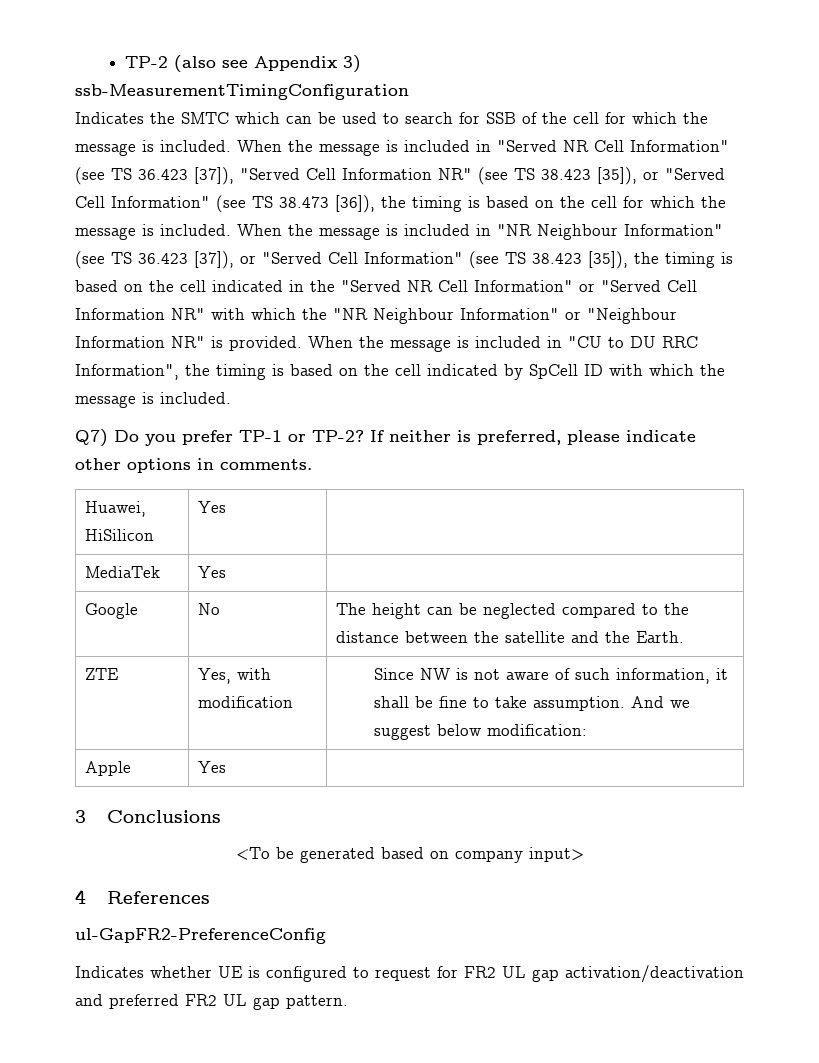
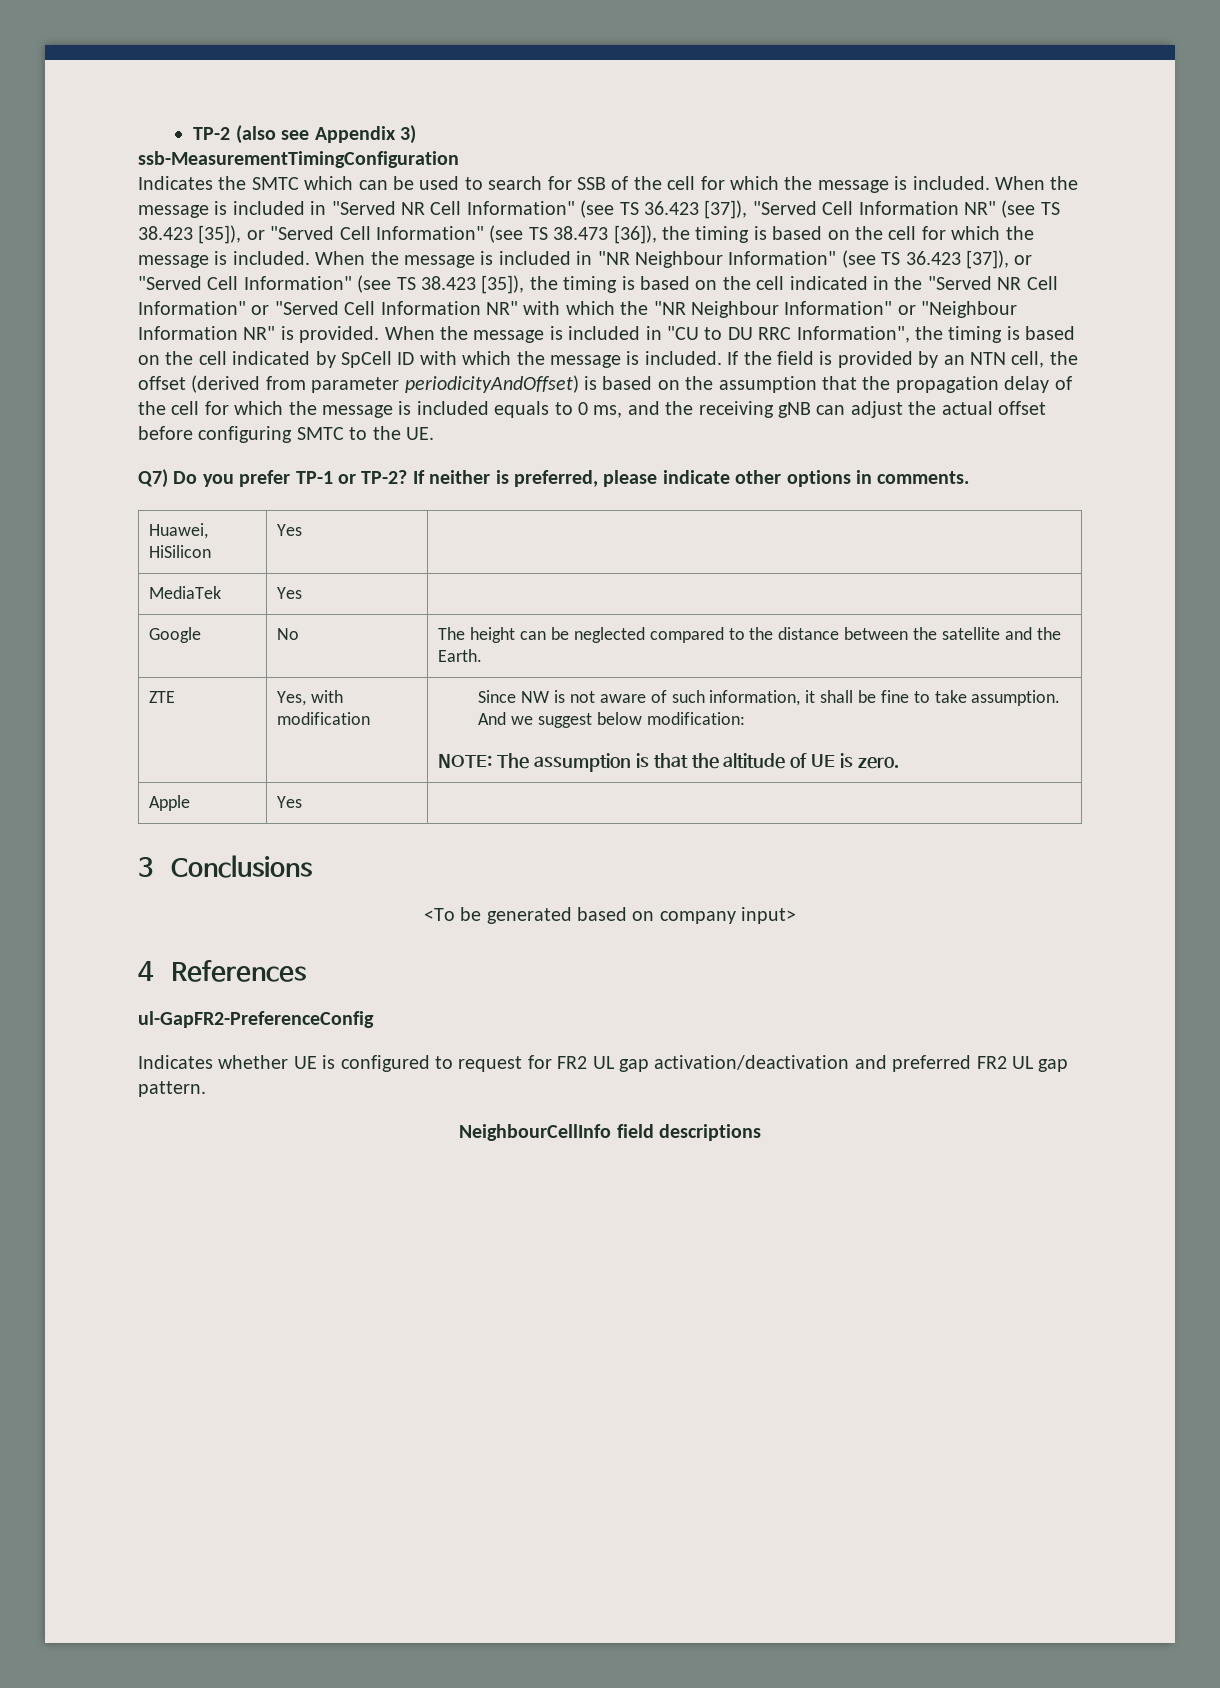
(231, 398) none -> [727,351,1078,368] [138,375,1072,393] [138,401,1046,418] [138,426,434,443] If the field is provided by an NTN cell, the offset (derived from parameter periodicityAndOffset) is based on the assumption that the propagation delay of the cell for which the message is included equals to 0 ms, and the receiving gNB can adjust the actual offset before configuring SMTC to the UE.
(588, 730) none -> [438,753,899,772] // NOTE: The assumption is that the altitude of UE is zero.
(348, 1002) none -> [459,1124,761,1141] // NeighbourCellInfo field descriptions

